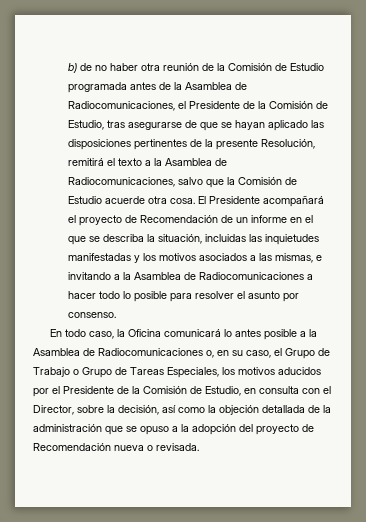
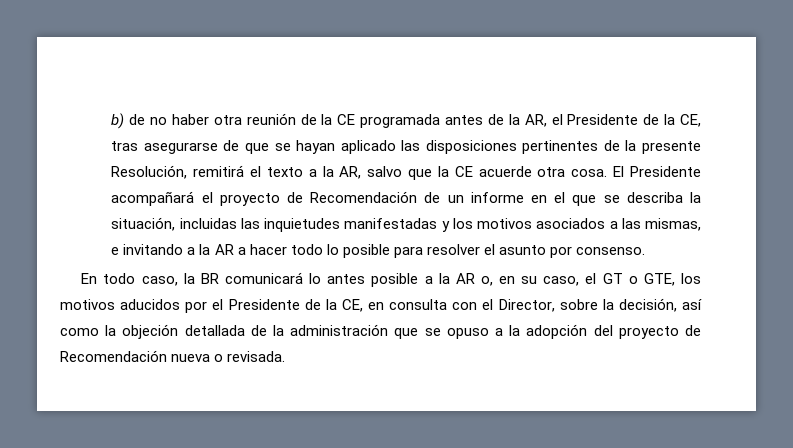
[228,63,325,71] Comisión de Estudio -> [337,114,356,125] CE
[185,82,248,90] [68,101,329,111] [68,120,105,130] Asamblea de Radiocomunicaciones, el Presidente de la Comisión de Estudio, -> [524,114,702,127] AR, el Presidente de la CE,
[165,158,228,166] [68,177,298,188] [68,196,103,204] Asamblea de Radiocomunicaciones, salvo que la Comisión de Estudio -> [339,166,473,180] AR, salvo que la CE
[134,272,305,280] Asamblea de Radiocomunicaciones -> [214,244,234,255] AR
[127,329,161,337] Oficina -> [200,273,219,284] BR
[33,348,203,356] Asamblea de Radiocomunicaciones -> [455,273,475,284] AR
[285,348,330,359] [33,367,219,378] Grupo de Trabajo o Grupo de Tareas Especiales, -> [602,273,675,286] GT o GTE,
[143,386,241,396] Comisión de Estudio, -> [341,299,363,312] CE,

